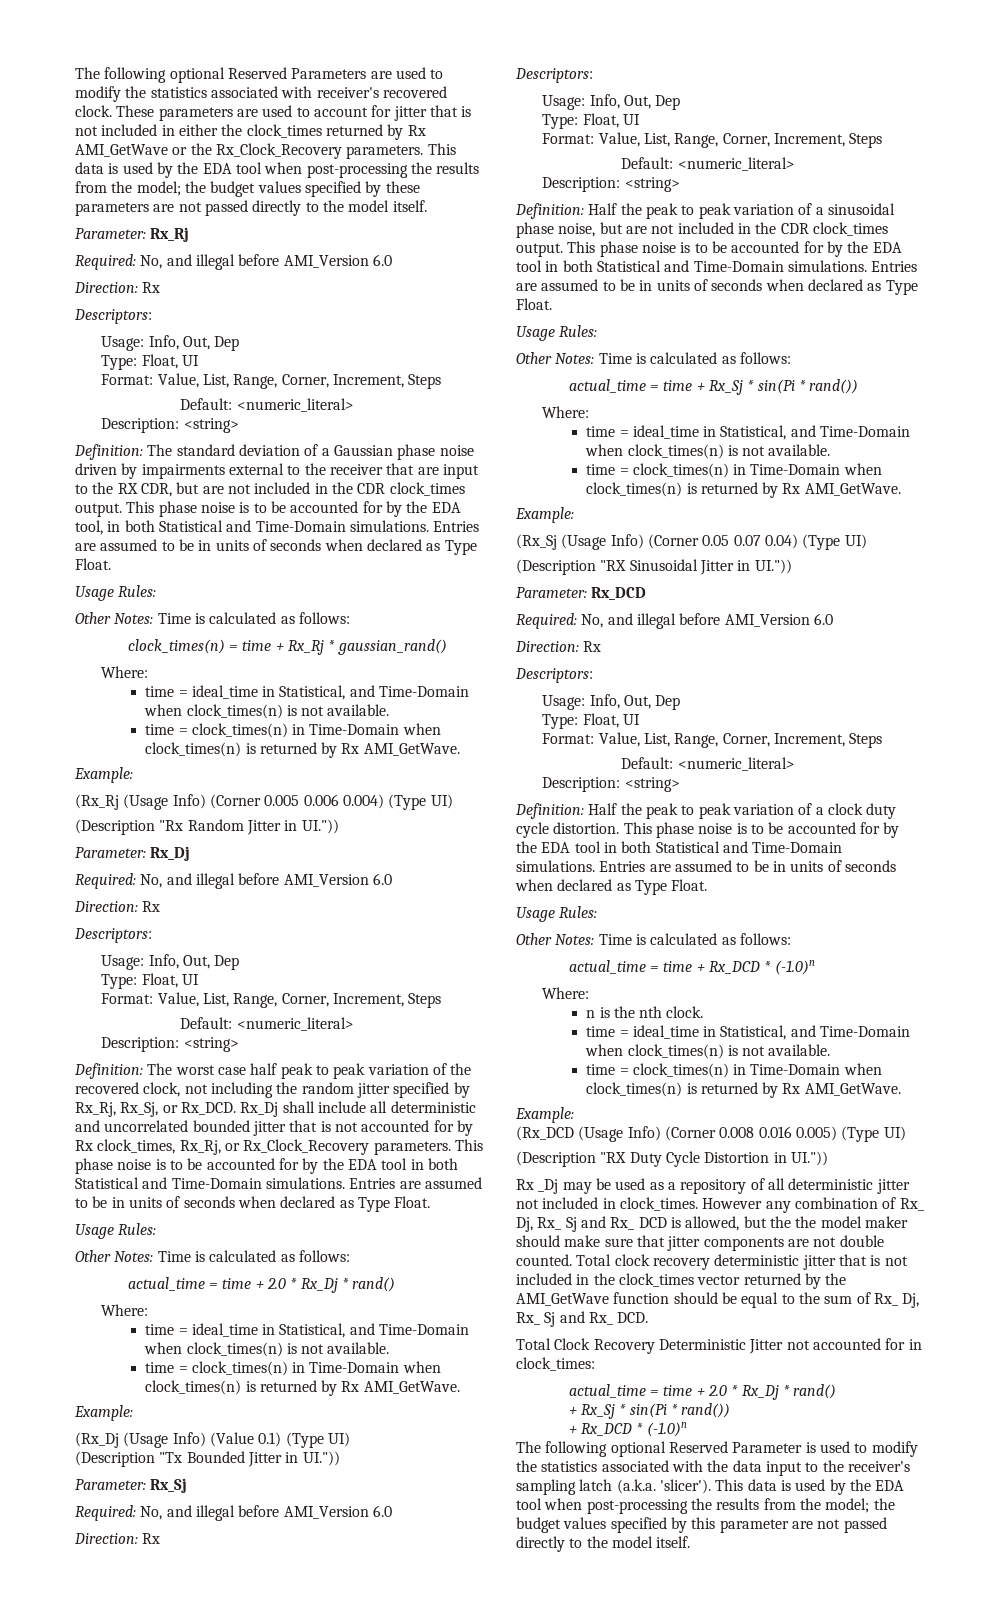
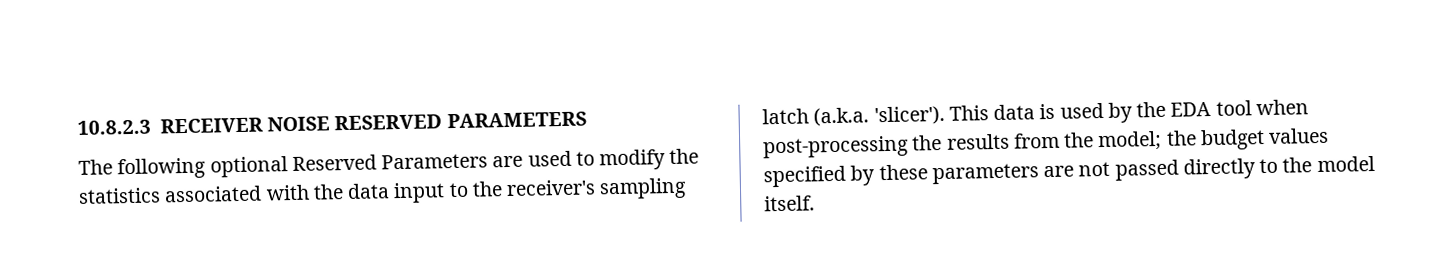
(75, 73) none -> [77,111,587,135] 10.8.2.3 RECEIVER NOISE RESERVED PARAMETERS //
[316,86,447,98] [75,105,472,121] [75,124,426,140] [75,143,456,159] [75,162,480,178] [75,181,420,197] [75,200,427,216] [75,227,190,242] [75,254,392,270] [74,282,161,293] [74,309,152,324] [101,335,240,351] [101,354,199,370] [101,373,442,389] [180,398,353,412] [101,418,239,433] [74,444,474,460] [75,463,479,479] [75,482,465,497] [75,501,461,517] [75,520,480,535] [75,539,477,555] [75,558,111,570] [75,585,157,601] [75,612,350,624] [127,639,447,655] [101,666,149,678] [145,685,470,700] [144,704,390,719] [145,723,441,738] [145,742,460,758] [74,767,133,783] [75,794,453,810] [75,819,339,835] [75,846,191,861] [75,873,392,889] [74,901,161,912] [74,928,152,943] [101,954,240,970] [101,973,199,989] [101,992,442,1008] [180,1017,353,1031] [101,1037,239,1052] [74,1063,472,1079] [75,1082,470,1098] [75,1101,476,1117] [75,1120,473,1136] [75,1139,483,1155] [75,1158,458,1174] [75,1177,482,1189] [75,1196,431,1212] [75,1223,157,1239] [75,1250,350,1262] [127,1277,396,1293] [101,1304,149,1316] [145,1323,470,1338] [144,1342,390,1357] [145,1361,441,1376] [145,1380,460,1396] [74,1405,133,1421] [75,1432,350,1448] [75,1451,340,1467] [75,1478,188,1493] [75,1505,392,1521] [74,1533,161,1544] [515,68,593,83] [542,94,681,110] [542,113,640,129] [542,132,883,148] [621,157,794,171] [542,177,680,192] [515,203,895,219] [516,222,888,238] [516,241,902,257] [516,260,918,272] [516,279,918,295] [516,298,552,310] [516,325,598,341] [516,352,791,364] [568,379,859,395] [542,406,590,418] [586,425,911,440] [585,444,831,459] [586,463,882,478] [586,482,901,498] [515,507,574,523] [516,534,867,550] [516,559,792,575] [516,587,647,600] [516,613,833,629] [515,641,602,652] [515,668,593,683] [542,694,681,710] [542,713,640,729] [542,732,883,748] [621,757,794,771] [542,777,680,792] [515,803,897,819] [516,822,900,838] [516,841,843,853] [516,860,896,872] [515,879,708,895] [516,906,598,922] [516,933,791,945] [568,960,815,975] [542,987,590,999] [586,1006,704,1018] [586,1025,911,1040] [585,1044,831,1059] [586,1063,882,1078] [586,1082,901,1098] [515,1107,574,1123] [516,1126,906,1142] [516,1151,828,1167] [516,1178,910,1194] [516,1197,924,1213] [516,1216,908,1232] [516,1235,884,1251] [516,1254,908,1270] [516,1273,847,1289] [516,1292,920,1308] [516,1311,649,1327] [516,1338,922,1354] [516,1357,595,1371] [568,1384,837,1400] [568,1403,731,1419] [568,1422,687,1437] [516,1441,918,1457] [516,1460,703,1472] receiver's recovered clock. These parameters are used to account for jitter that is not included in either the clock_times returned by Rx AMI_GetWave or the Rx_Clock_Recovery parameters. This data is used by the EDA tool when post-processing the results from the model; the budget values specified by these parameters are not passed directly to the model itself. // Parameter: Rx_Rj // Required: No, and illegal before AMI_Version 6.0 // Direction: Rx // Descriptors: // Usage: Info, Out, Dep // Type: Float, UI // Format: Value, List, Range, Corner, Increment, Steps // Default: <numeric_literal> // Description: <string> // Definition: The standard deviation of a Gaussian phase noise driven by impairments external to the receiver that are input to the RX CDR, but are not included in the CDR clock_times output. This phase noise is to be accounted for by the EDA tool, in both Statistical and Time-Domain simulations. Entries are assumed to be in units of seconds when declared as Type Float. // Usage Rules: // Other Notes: Time is calculated as follows: // clock_times(n) = time + Rx_Rj * gaussian_rand() // Where: // time = ideal_time in Statistical, and Time-Domain when clock_times(n) is not available. // time = clock_times(n) in Time-Domain when clock_times(n) is returned by Rx AMI_GetWave. // Example: // (Rx_Rj (Usage Info) (Corner 0.005 0.006 0.004) (Type UI) // (Description "Rx Random Jitter in UI.")) // Parameter: Rx_Dj // Required: No, and illegal before AMI_Version 6.0 // Direction: Rx // Descriptors: // Usage: Info, Out, Dep // Type: Float, UI // Format: Value, List, Range, Corner, Increment, Steps // Default: <numeric_literal> // Description: <string> // Definition: The worst case half peak to peak variation of the recovered clock, not including the random jitter specified by Rx_Rj, Rx_Sj, or Rx_DCD. Rx_Dj shall include all deterministic and uncorrelated bounded jitter that is not accounted for by Rx clock_times, Rx_Rj, or Rx_Clock_Recovery parameters. This phase noise is to be accounted for by the EDA tool in both Statistical and Time-Domain simulations. Entries are assumed to be in units of seconds when declared as Type Float. // Usage Rules: // Other Notes: Time is calculated as follows: // actual_time = time + 2.0 * Rx_Dj * rand() // Where: // time = ideal_time in Statistical, and Time-Domain when clock_times(n) is not available. // time = clock_times(n) in Time-Domain when clock_times(n) is returned by Rx AMI_GetWave. // Example: // (Rx_Dj (Usage Info) (Value 0.1) (Type UI) // (Description "Tx Bounded Jitter in UI.")) // Parameter: Rx_Sj // Required: No, and illegal before AMI_Version 6.0 // Direction: Rx // Descriptors: // Usage: Info, Out, Dep // Type: Float, UI // Format: Value, List, Range, Corner, Increment, Steps // Default: <numeric_literal> // Description: <string> // Definition: Half the peak to peak variation of a sinusoidal phase noise, but are not included in the CDR clock_times output. This phase noise is to be accounted for by the EDA tool in both Statistical and Time-Domain simulations. Entries are assumed to be in units of seconds when declared as Type Float. // Usage Rules: // Other Notes: Time is calculated as follows: // actual_time = time + Rx_Sj * sin(Pi * rand()) // Where: // time = ideal_time in Statistical, and Time-Domain when clock_times(n) is not available. // time = clock_times(n) in Time-Domain when clock_times(n) is returned by Rx AMI_GetWave. // Example: // (Rx_Sj (Usage Info) (Corner 0.05 0.07 0.04) (Type UI) // (Description "RX Sinusoidal Jitter in UI.")) // Parameter: Rx_DCD // Required: No, and illegal before AMI_Version 6.0 // Direction: Rx // Descriptors: // Usage: Info, Out, Dep // Type: Float, UI // Format: Value, List, Range, Corner, Increment, Steps // Default: <numeric_literal> // Description: <string> // Definition: Half the peak to peak variation of a clock duty cycle distortion. This phase noise is to be accounted for by the EDA tool in both Statistical and Time-Domain simulations. Entries are assumed to be in units of seconds when declared as Type Float. // Usage Rules: // Other Notes: Time is calculated as follows: // actual_time = time + Rx_DCD * (-1.0)n // Where: // n is the nth clock. // time = ideal_time in Statistical, and Time-Domain when clock_times(n) is not available. // time = clock_times(n) in Time-Domain when clock_times(n) is returned by Rx AMI_GetWave. // Example: // (Rx_DCD (Usage Info) (Corner 0.008 0.016 0.005) (Type UI) // (Description "RX Duty Cycle Distortion in UI.")) // Rx _Dj may be used as a repository of all deterministic jitter not included in clock_times. However any combination of Rx_ Dj, Rx_ Sj and Rx_ DCD is allowed, but the the model maker should make sure that jitter components are not double counted. Total clock recovery deterministic jitter that is not included in the clock_times vector returned by the AMI_GetWave function should be equal to the sum of Rx_ Dj, Rx_ Sj and Rx_ DCD. // Total Clock Recovery Deterministic Jitter not accounted for in clock_times: // actual_time = time + 2.0 * Rx_Dj * rand() // + Rx_Sj * sin(Pi * rand()) // + Rx_DCD * (-1.0)n // The following optional Reserved Parameter is used to modify the statistics associated with -> (310, 192) none
[691,1517,789,1533] this parameter -> [878,163,1039,185] these parameters

